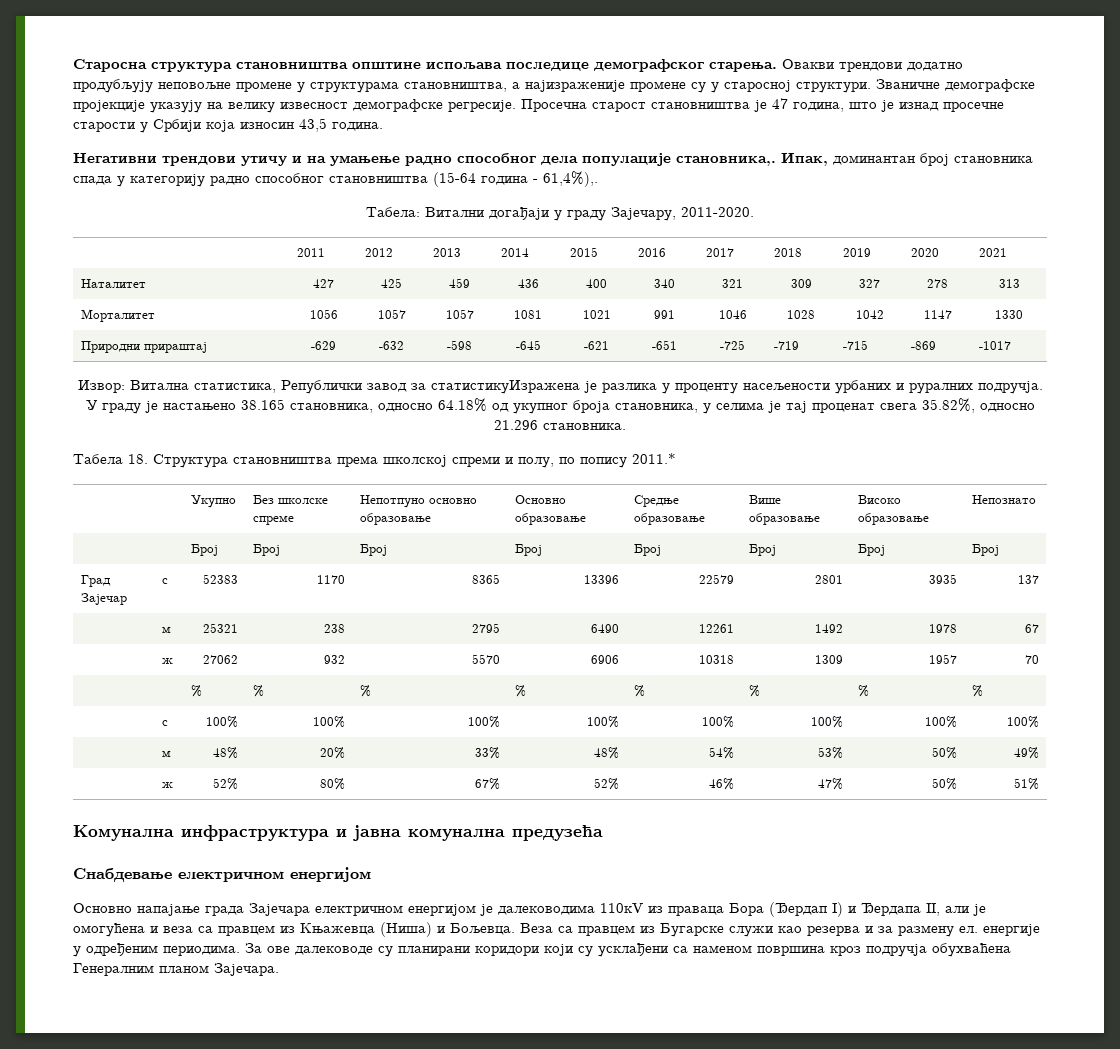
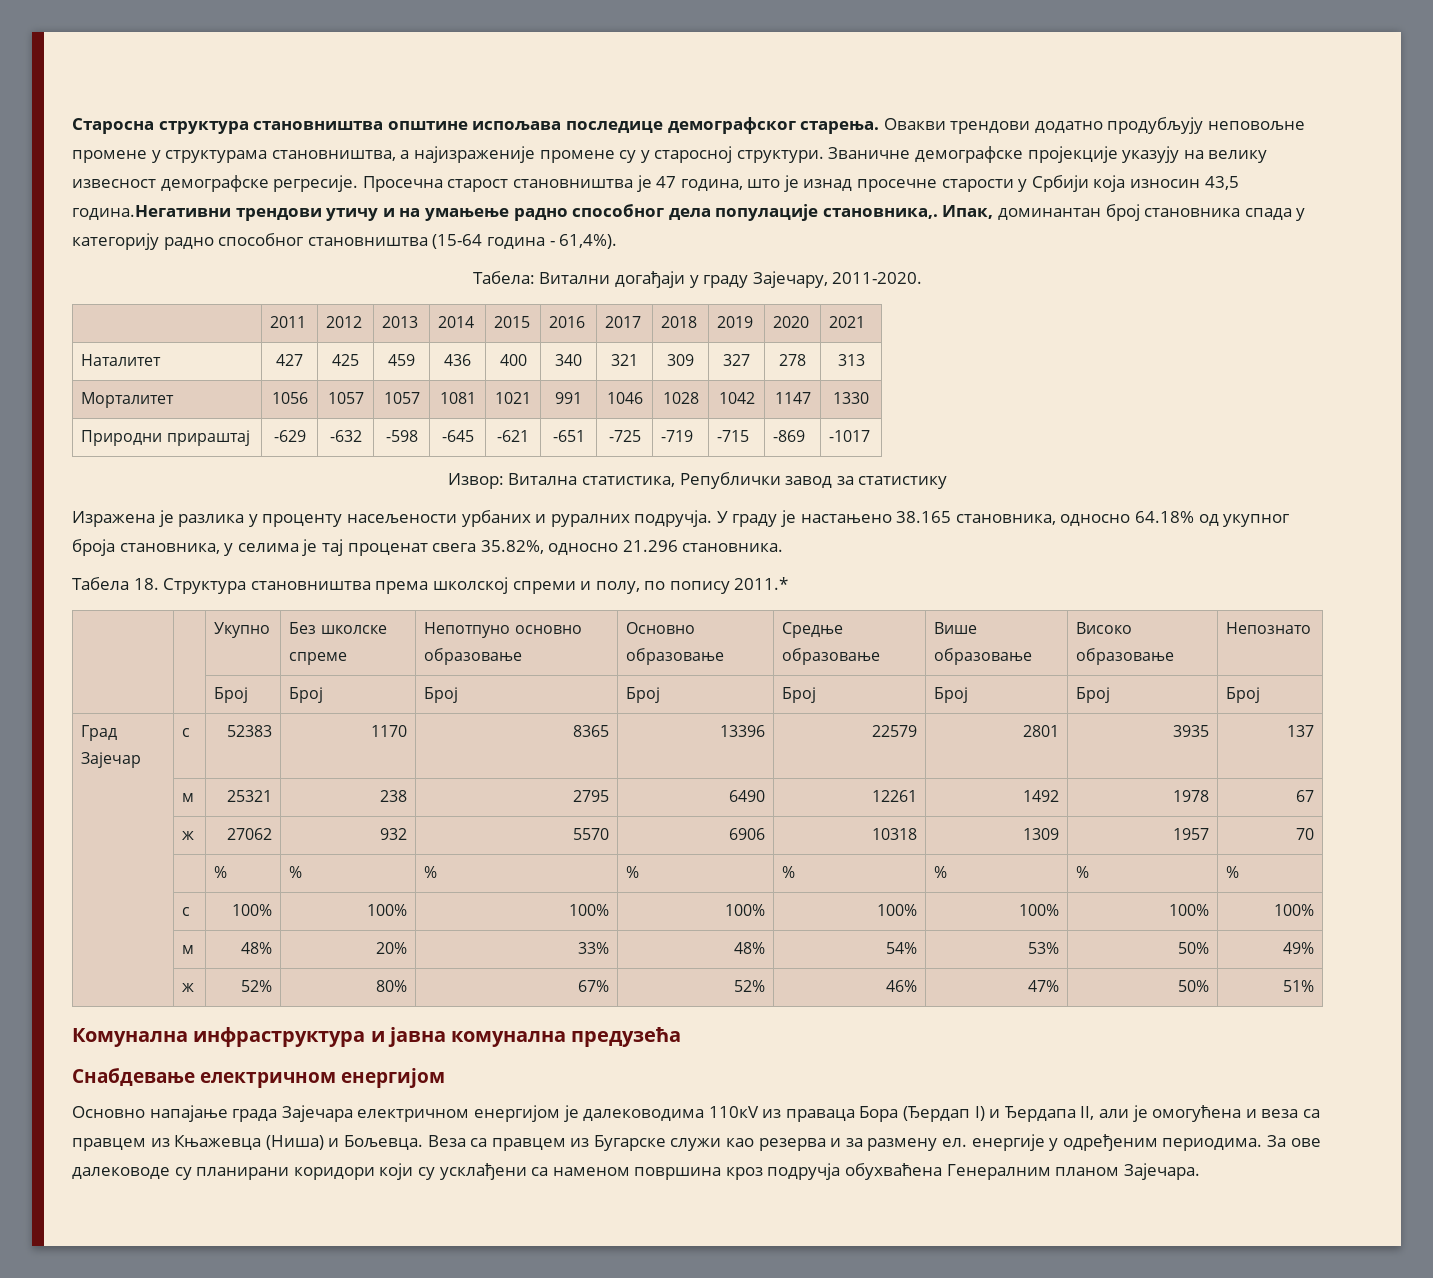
[332,122,383,131] [73,152,157,163] година. // Негативни -> [72,205,231,220] година.Негативни
[543,171,598,187] 61,4%),. -> [559,234,618,249] 61,4%).
[430,380,580,394] статистикуИзражена -> [858,476,948,489] [72,511,155,527] статистику // Изражена

